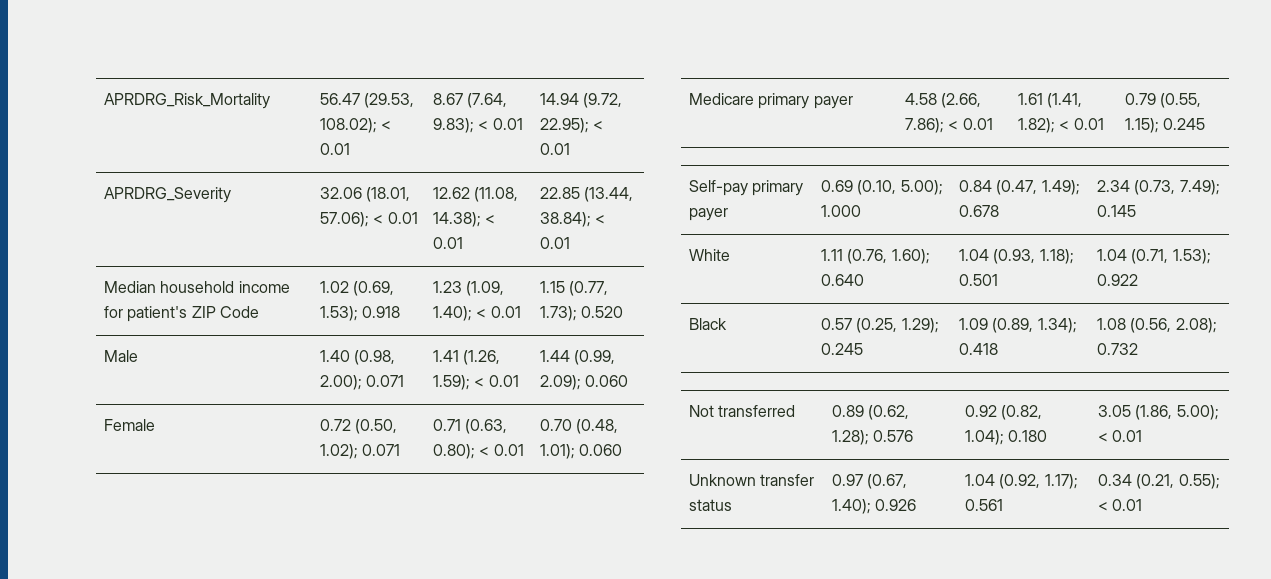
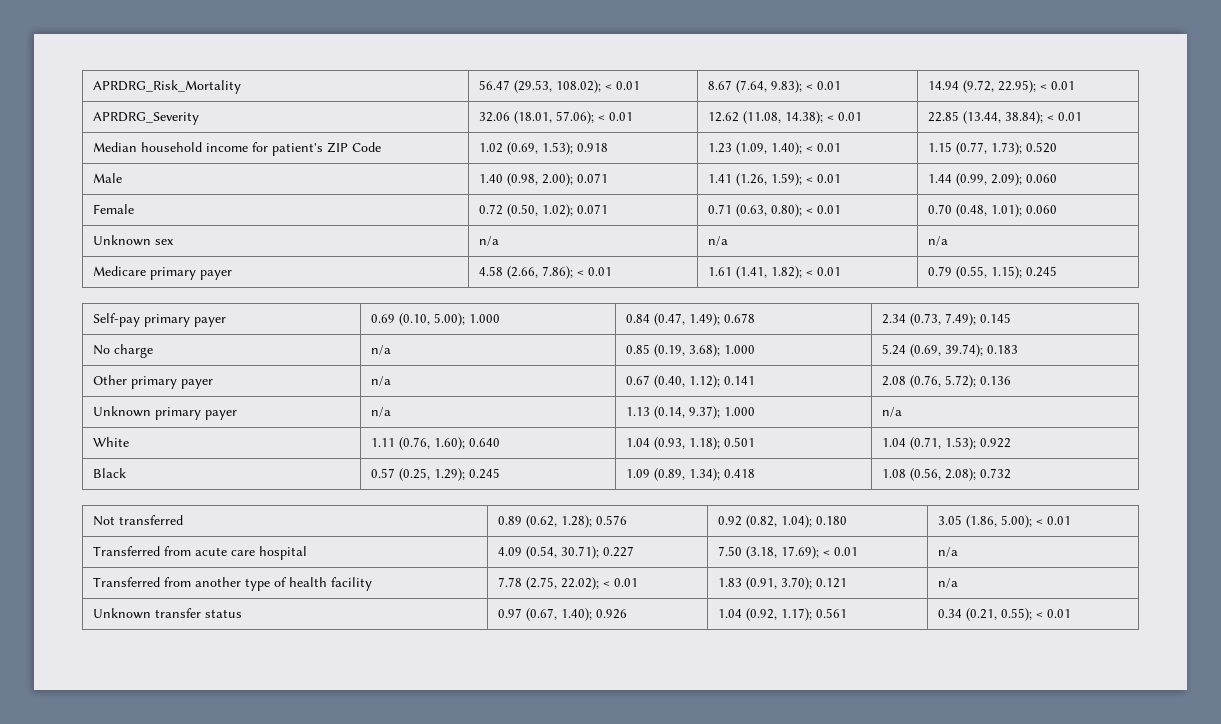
(623, 450) none -> [92,235,174,246] [478,236,499,246] [707,236,728,246] [927,236,948,246] // Unknown sex | n/a | n/a | n/a
(1136, 211) none -> [92,344,153,358] [370,345,391,355] [625,344,755,357] [881,344,1018,357] [92,375,213,389] [370,376,391,386] [625,375,755,388] [881,375,1011,388] [92,406,237,420] [370,407,391,417] [625,406,755,419] [881,407,902,417] // No charge | n/a | 0.85 (0.19, 3.68); 1.000 | 5.24 (0.69, 39.74); 0.183 // Other primary payer | n/a | 0.67 (0.40, 1.12); 0.141 | 2.08 (0.76, 5.72); 0.136 // Unknown primary payer | n/a | 1.13 (0.14, 9.37); 1.000 | n/a
(1143, 436) none -> [92,546,307,560] [497,546,634,559] [717,546,858,559] [937,547,958,557] [92,577,372,591] [497,577,638,590] [717,577,847,590] [937,578,958,588] // Transferred from acute care hospital | 4.09 (0.54, 30.71); 0.227 | 7.50 (3.18, 17.69); < 0.01 | n/a // Transferred from another type of health facility | 7.78 (2.75, 22.02); < 0.01 | 1.83 (0.91, 3.70); 0.121 | n/a

